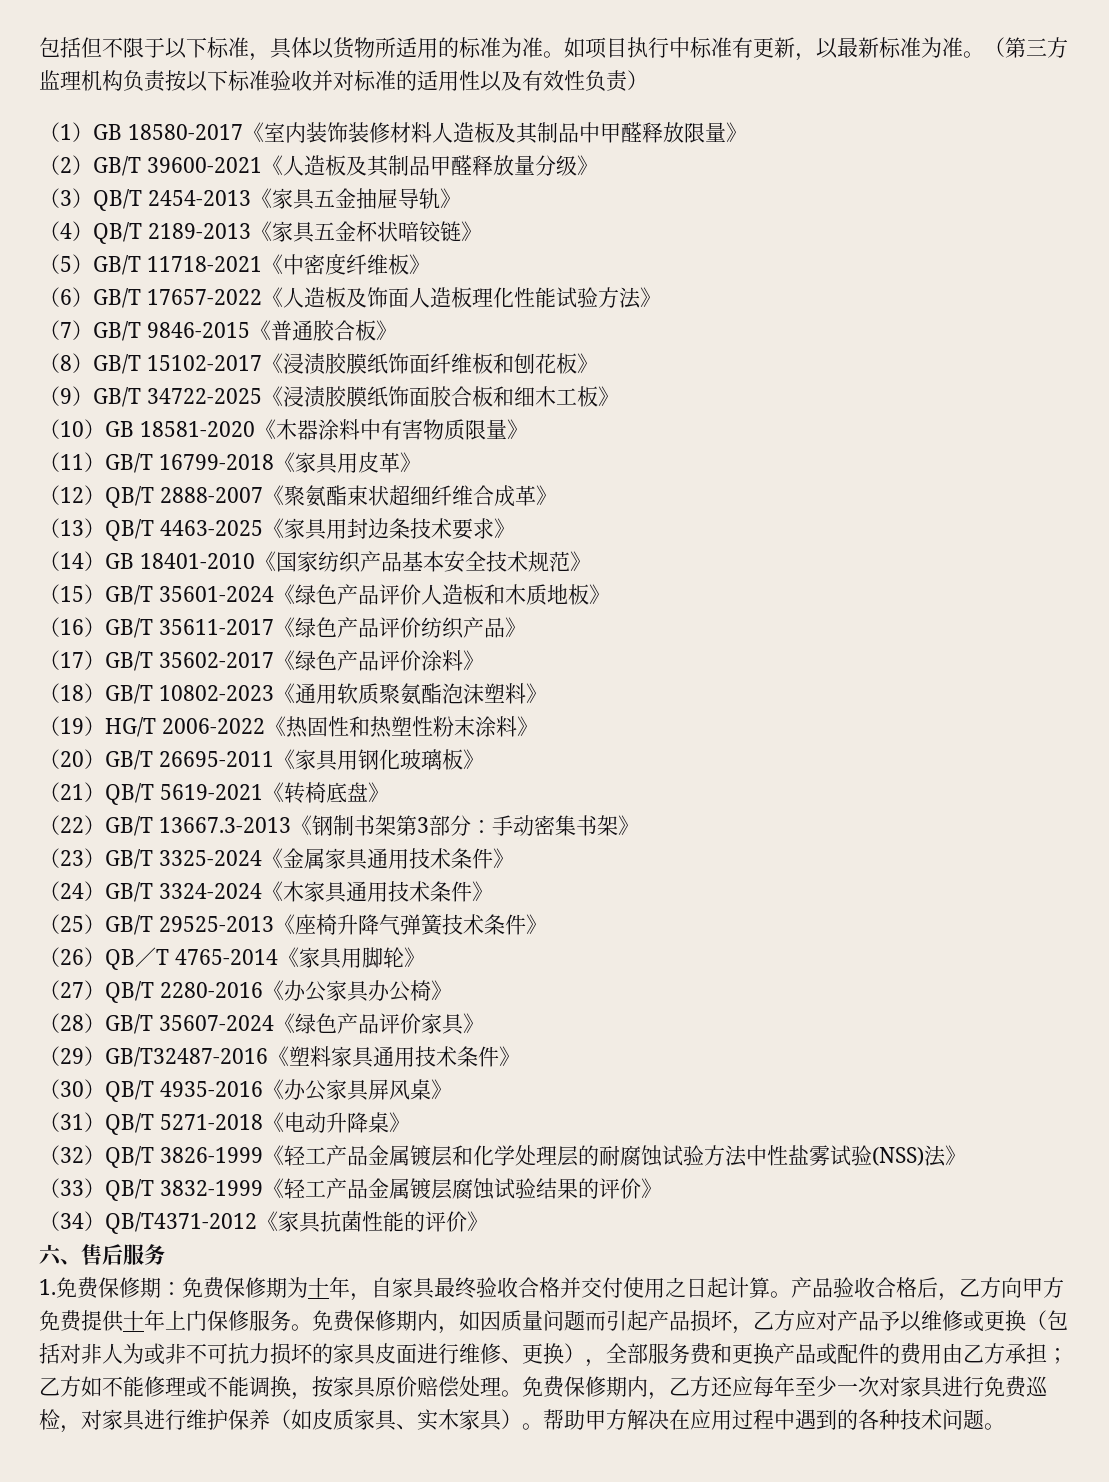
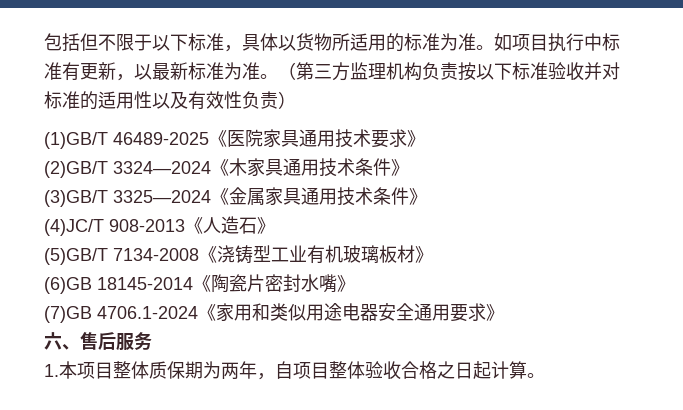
[39,122,747,144] [39,155,598,177] [39,188,461,211] [39,221,482,244] [39,253,430,275] [39,287,661,309] [39,320,397,341] [39,353,598,374] [39,386,619,407] [39,419,528,440] [39,452,421,474] [39,485,557,508] [39,518,515,541] [39,551,591,573] [39,584,610,605] [39,617,526,639] [39,650,484,671] [39,683,547,705] [39,716,538,738] [39,749,484,771] [39,782,389,805] [39,815,639,836] [39,848,262,869] （1）GB 18580-2017《室内装饰装修材料人造板及其制品中甲醛释放限量》 // （2）GB/T 39600-2021《人造板及其制品甲醛释放量分级》 // （3）QB/T 2454-2013《家具五金抽屉导轨》 // （4）QB/T 2189-2013《家具五金杯状暗铰链》 // （5）GB/T 11718-2021《中密度纤维板》 // （6）GB/T 17657-2022《人造板及饰面人造板理化性能试验方法》 // （7）GB/T 9846-2015《普通胶合板》 // （8）GB/T 15102-2017《浸渍胶膜纸饰面纤维板和刨花板》 // （9）GB/T 34722-2025《浸渍胶膜纸饰面胶合板和细木工板》 // （10）GB 18581-2020《木器涂料中有害物质限量》 // （11）GB/T 16799-2018《家具用皮革》 // （12）QB/T 2888-2007《聚氨酯束状超细纤维合成革》 // （13）QB/T 4463-2025《家具用封边条技术要求》 // （14）GB 18401-2010《国家纺织产品基本安全技术规范》 // （15）GB/T 35601-2024《绿色产品评价人造板和木质地板》 // （16）GB/T 35611-2017《绿色产品评价纺织产品》 // （17）GB/T 35602-2017《绿色产品评价涂料》 // （18）GB/T 10802-2023《通用软质聚氨酯泡沫塑料》 // （19）HG/T 2006-2022《热固性和热塑性粉末涂料》 // （20）GB/T 26695-2011《家具用钢化玻璃板》 // （21）QB/T 5619-2021《转椅底盘》 // （22）GB/T 13667.3-2013《钢制书架第3部分：手动密集书架》 // （23）GB/T 3325-2024 -> [44,129,425,149] [44,158,409,178] [44,190,211,207] (1)GB/T 46489-2025《医院家具通用技术要求》 // (2)GB/T 3324—2024《木家具通用技术条件》 // (3)GB/T 3325—2024
[39,881,493,903] [39,914,547,936] [39,947,425,970] [39,980,452,1003] [39,1013,484,1035] [39,1046,520,1068] [39,1079,452,1102] [39,1112,410,1135] [39,1145,966,1168] [39,1178,662,1201] [39,1211,467,1234] （24）GB/T 3324-2024《木家具通用技术条件》 // （25）GB/T 29525-2013《座椅升降气弹簧技术条件》 // （26）QB∕T 4765-2014《家具用脚轮》 // （27）QB/T 2280-2016《办公家具办公椅》 // （28）GB/T 35607-2024《绿色产品评价家具》 // （29）GB/T32487-2016《塑料家具通用技术条件》 // （30）QB/T 4935-2016《办公家具屏风桌》 // （31）QB/T 5271-2018《电动升降桌》 // （32）QB/T 3826-1999《轻工产品金属镀层和化学处理层的耐腐蚀试验方法中性盐雾试验(NSS)法》 // （33）QB/T 3832-1999《轻工产品金属镀层腐蚀试验结果的评价》 // （34）QB/T4371-2012《家具抗菌性能的评价 -> [44,216,275,236] [44,245,433,265] [44,274,355,294] [44,303,486,323] (4)JC/T 908-2013《人造石》 // (5)GB/T 7134-2008《浇铸型工业有机玻璃板材》 // (6)GB 18145-2014《陶瓷片密封水嘴》 // (7)GB 4706.1-2024《家用和类似用途电器安全通用要求
[56,1277,1064,1301] [39,1310,1068,1334] [39,1343,1068,1367] [39,1376,1048,1400] [39,1409,984,1433] 免费保修期：免费保修期为十年，自家具最终验收合格并交付使用之日起计算。产品验收合格后，乙方向甲方免费提供十年上门保修服务。免费保修期内，如因质量问题而引起产品损坏，乙方应对产品予以维修或更换（包括对非人为或非不可抗力损坏的家具皮面进行维修、更换），全部服务费和更换产品或配件的费用由乙方承担；乙方如不能修理或不能调换，按家具原价赔偿处理。免费保修期内，乙方还应每年至少一次对家具进行免费巡检，对家具进行维护保养（如皮质家具、实木家具）。帮助甲方解决在应用过程中遇到的各种技术问题 -> [59,361,527,380] 本项目整体质保期为两年，自项目整体验收合格之日起计算

